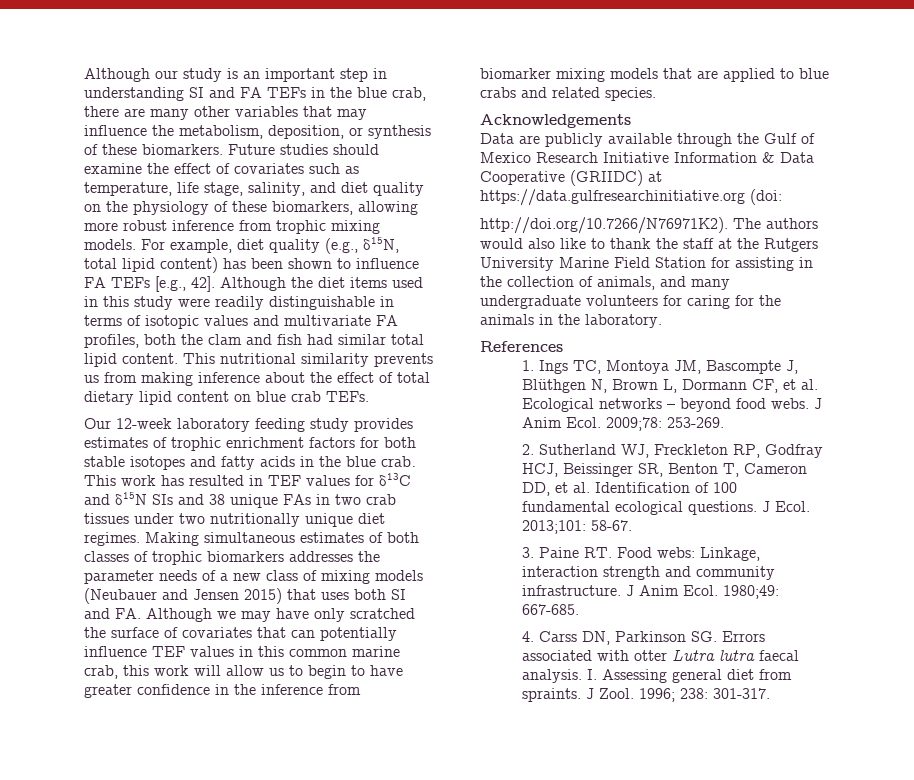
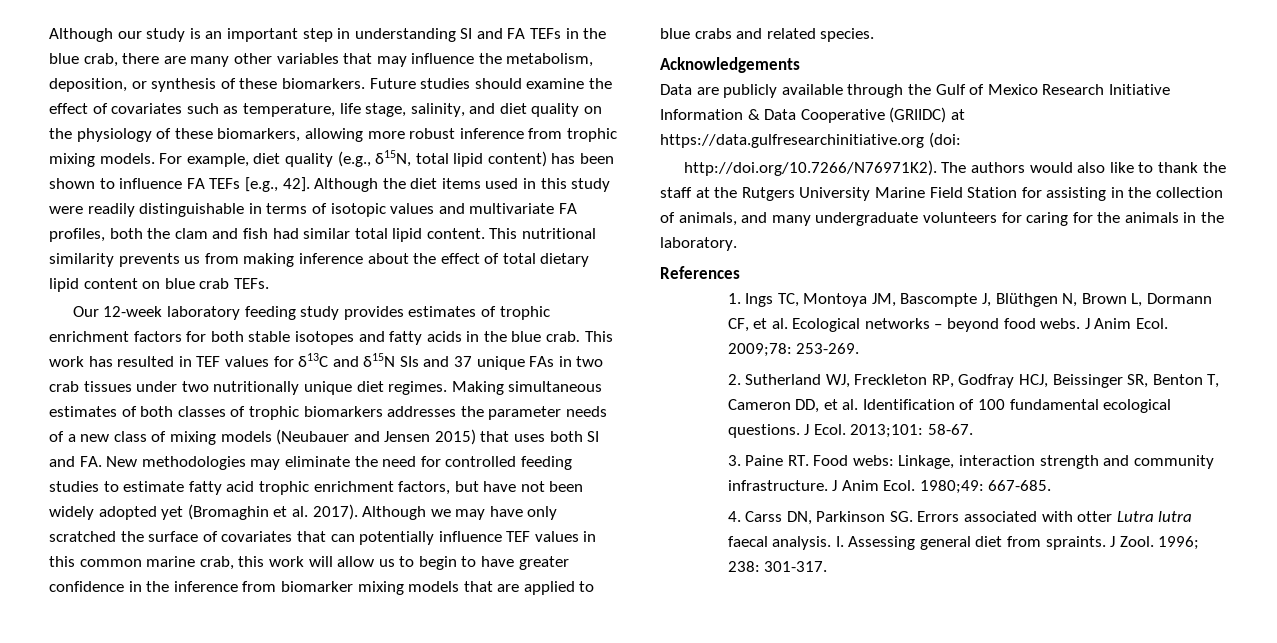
[209,494,225,505] 38 -> [454,356,473,367] 37
(141, 613) none -> [106,456,572,470] [49,481,584,495] [49,504,358,520] New methodologies may eliminate the need for controlled feeding studies to estimate fatty acid trophic enrichment factors, but have not been widely adopted yet (Bromaghin et al. 2017).

